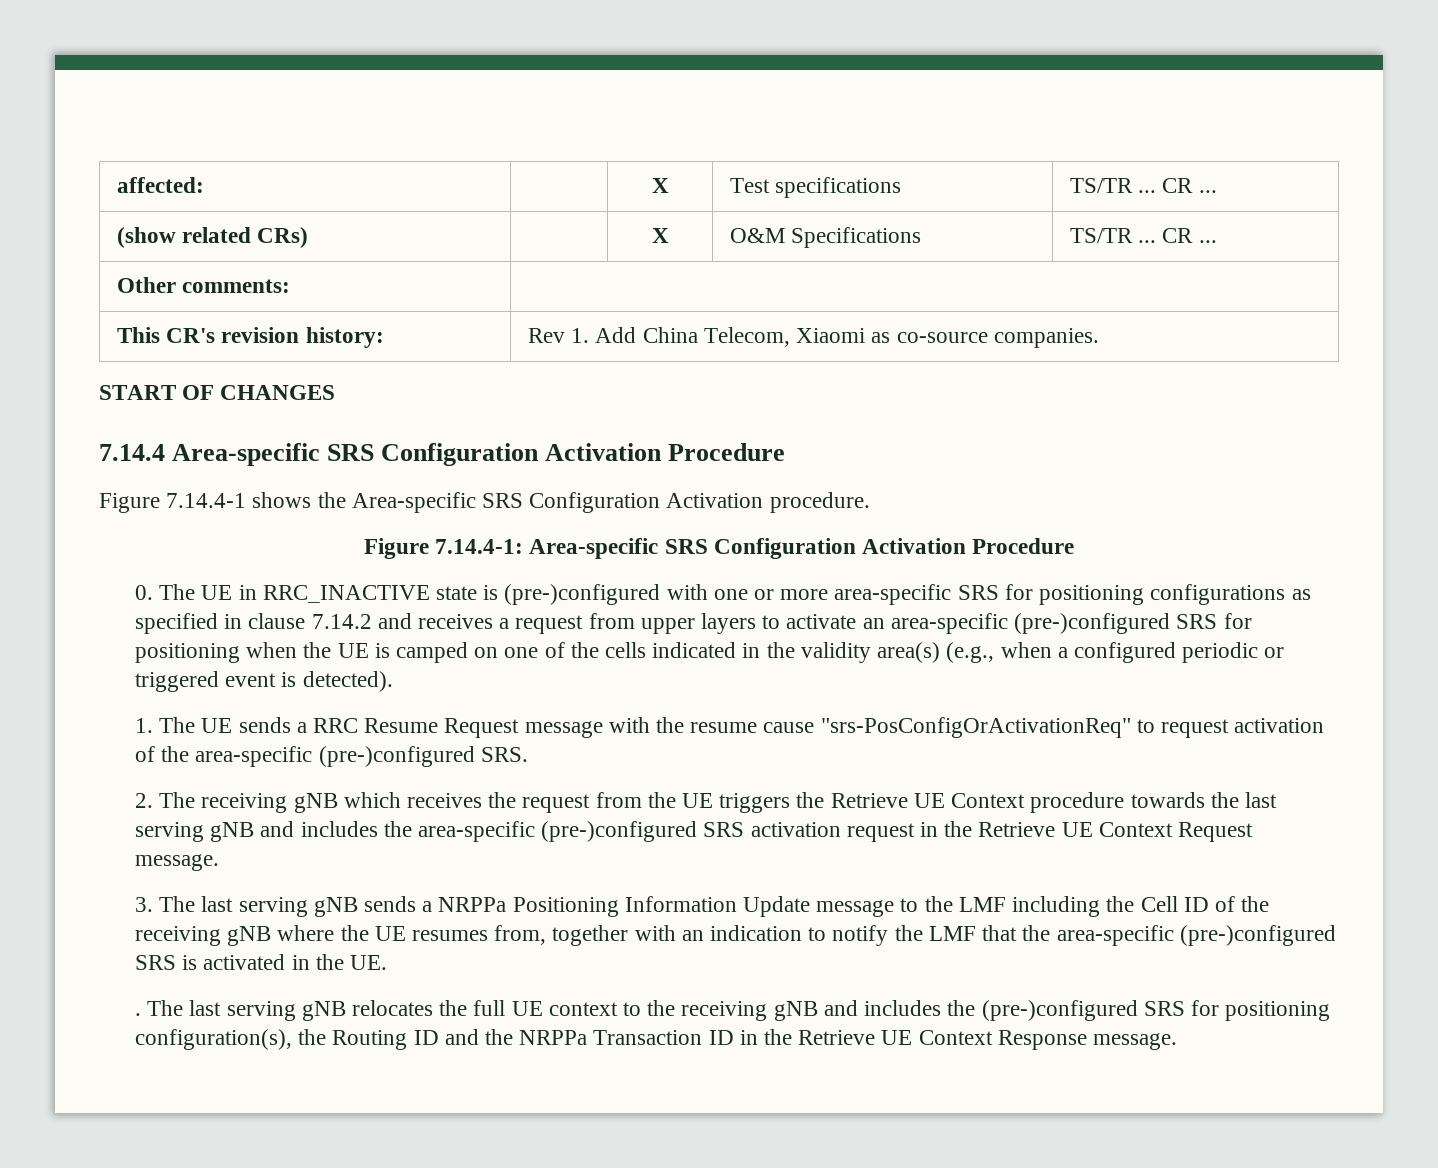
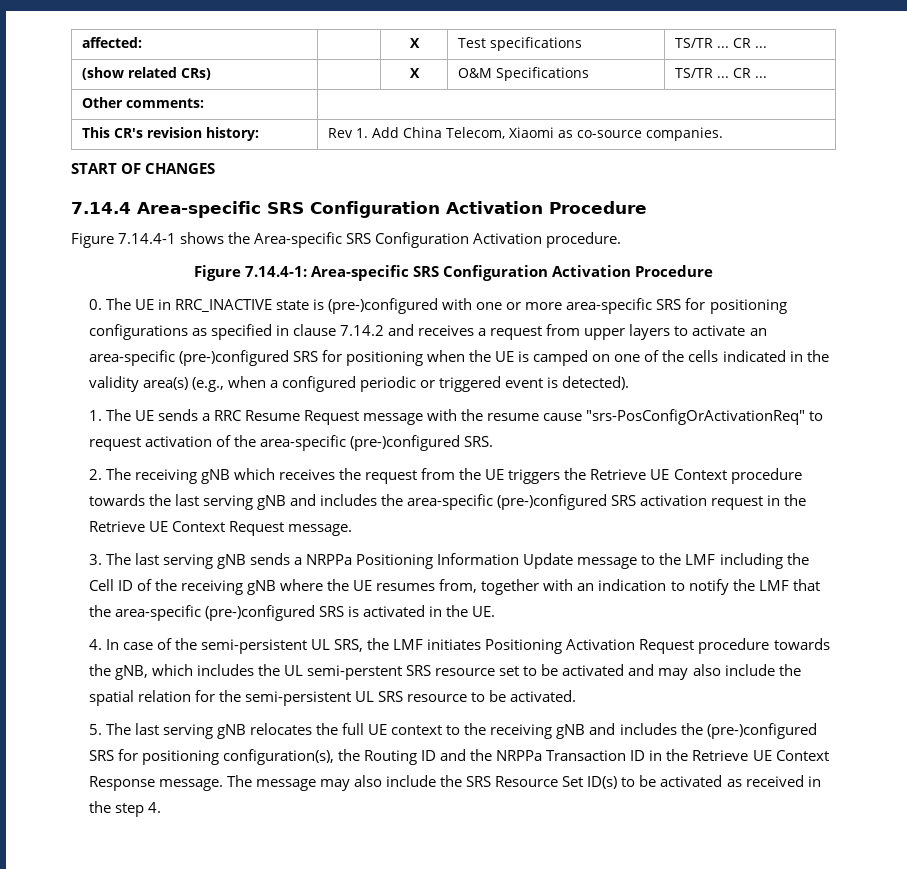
[134,1013,141,1016] . -> [88,638,830,654] [88,664,801,680] [88,690,577,706] [88,724,102,735] 4. In case of the semi-persistent UL SRS, the LMF initiates Positioning Activation Request procedure towards the gNB, which includes the UL semi-perstent SRS resource set to be activated and may also include the spatial relation for the semi-persistent UL SRS resource to be activated. // 5.
(1178, 1041) none -> [226,775,821,791] [88,801,161,817] The message may also include the SRS Resource Set ID(s) to be activated as received in the step 4.

